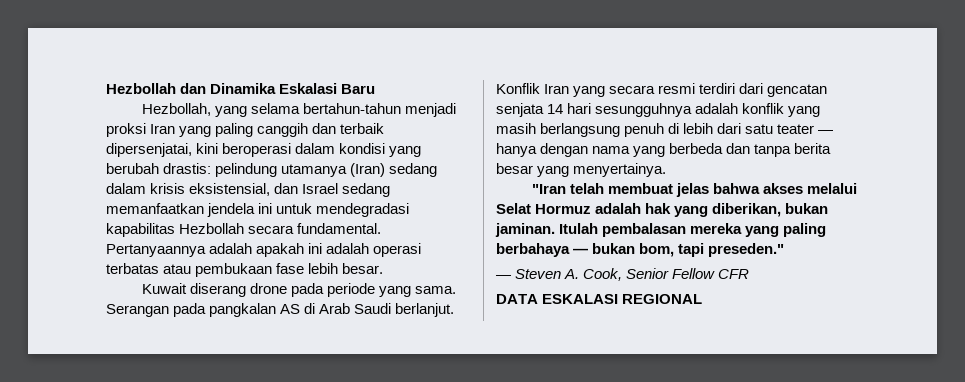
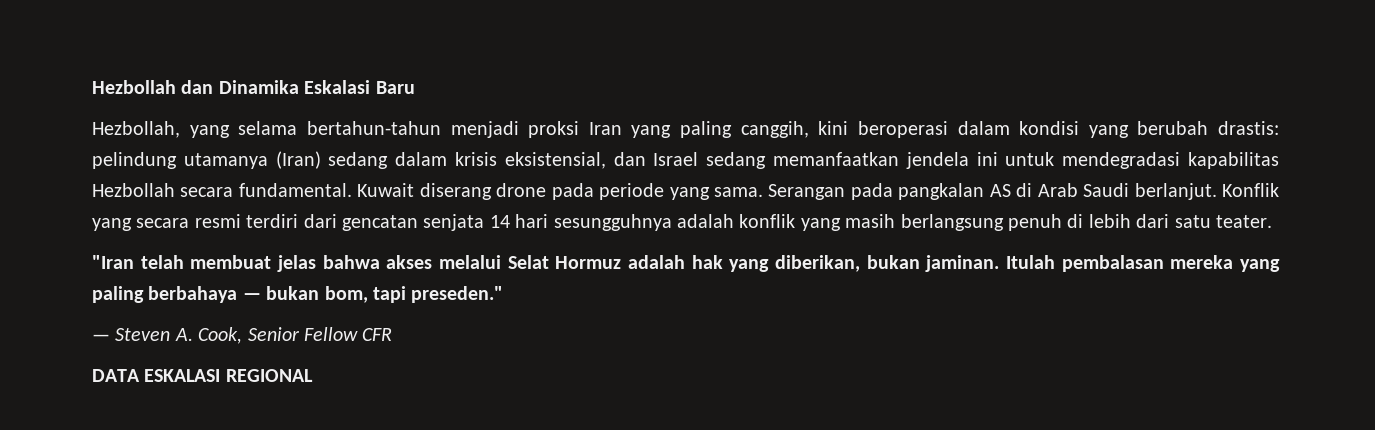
[257,123,385,137] [106,143,192,157] canggih dan terbaik dipersenjatai, -> [740,121,809,138] canggih,
[106,243,422,257] [106,263,384,277] Pertanyaannya adalah apakah ini adalah operasi terbatas atau pembukaan fase lebih besar. // -> (352, 190) none
[544,84,570,94] Iran -> (1279, 190) none
[777,124,834,134] [496,143,832,157] [496,163,667,177] teater — hanya dengan nama yang berbeda dan tanpa berita besar yang menyertainya. -> [1216,215,1272,228] teater.

